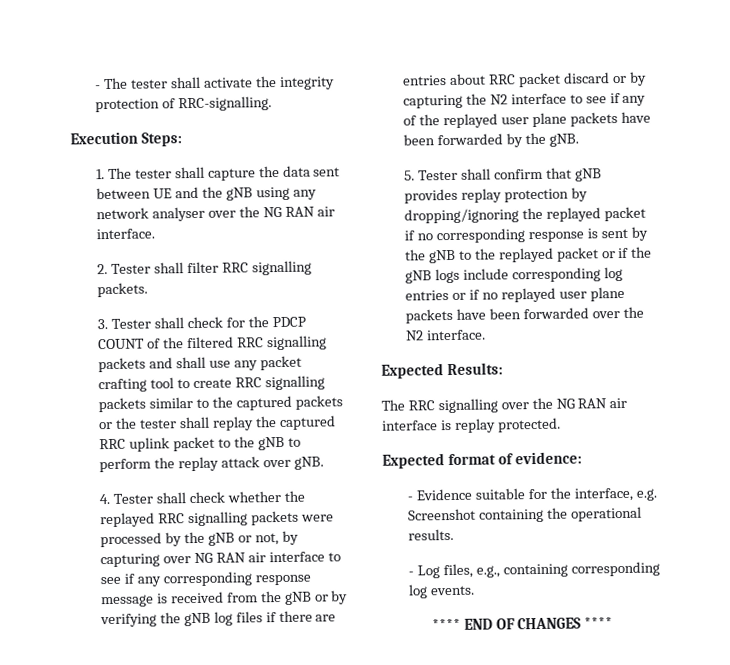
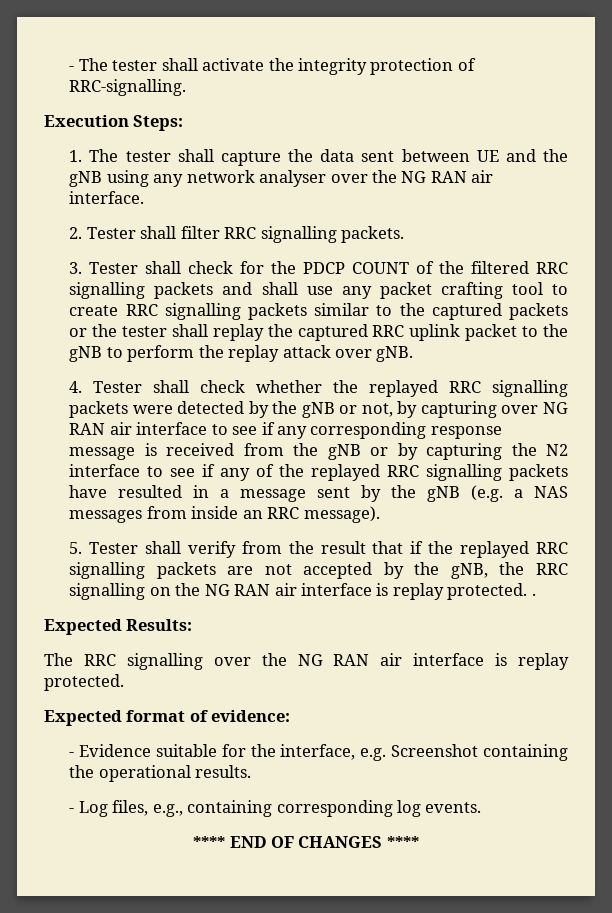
[100,532,163,548] processed -> [177,401,245,414] detected
[100,610,337,628] [402,71,647,88] verifying the gNB log files if there are entries about RRC packet discard or by -> (418, 451) none
[500,111,651,128] [403,132,579,148] [404,167,602,182] [404,187,588,204] [404,206,646,224] [404,226,648,244] [405,246,653,264] [405,266,623,284] [405,286,625,303] [405,306,644,324] [405,329,486,341] user plane packets have been forwarded by the gNB. // 5. Tester shall confirm that gNB provides replay protection by dropping/ignoring the replayed packet if no corresponding response is sent by the gNB to the replayed packet or if the gNB logs include corresponding log entries or if no replayed user plane packets have been forwarded over the N2 interface. -> [387,464,568,481] [69,485,568,502] [69,506,380,523] [69,541,568,558] [69,562,568,579] [69,583,536,600] RRC signalling packets have resulted in a message sent by the gNB (e.g. a NAS messages from inside an RRC message). // 5. Tester shall verify from the result that if the replayed RRC signalling packets are not accepted by the gNB, the RRC signalling on the NG RAN air interface is replay protected. .

